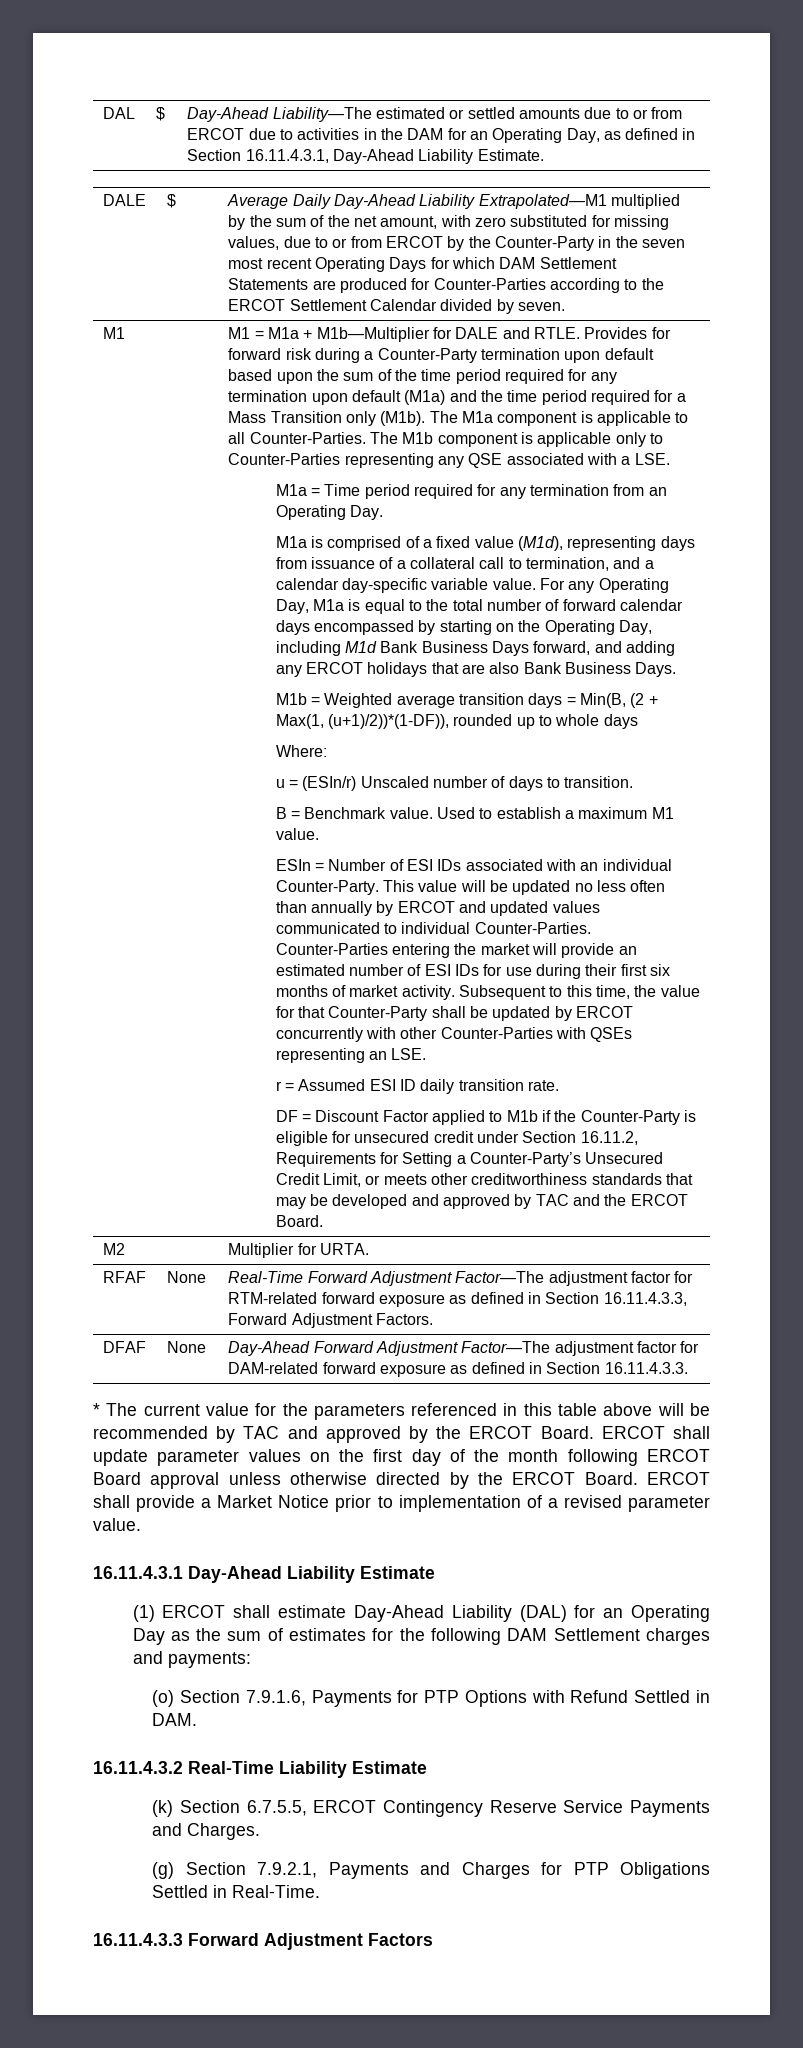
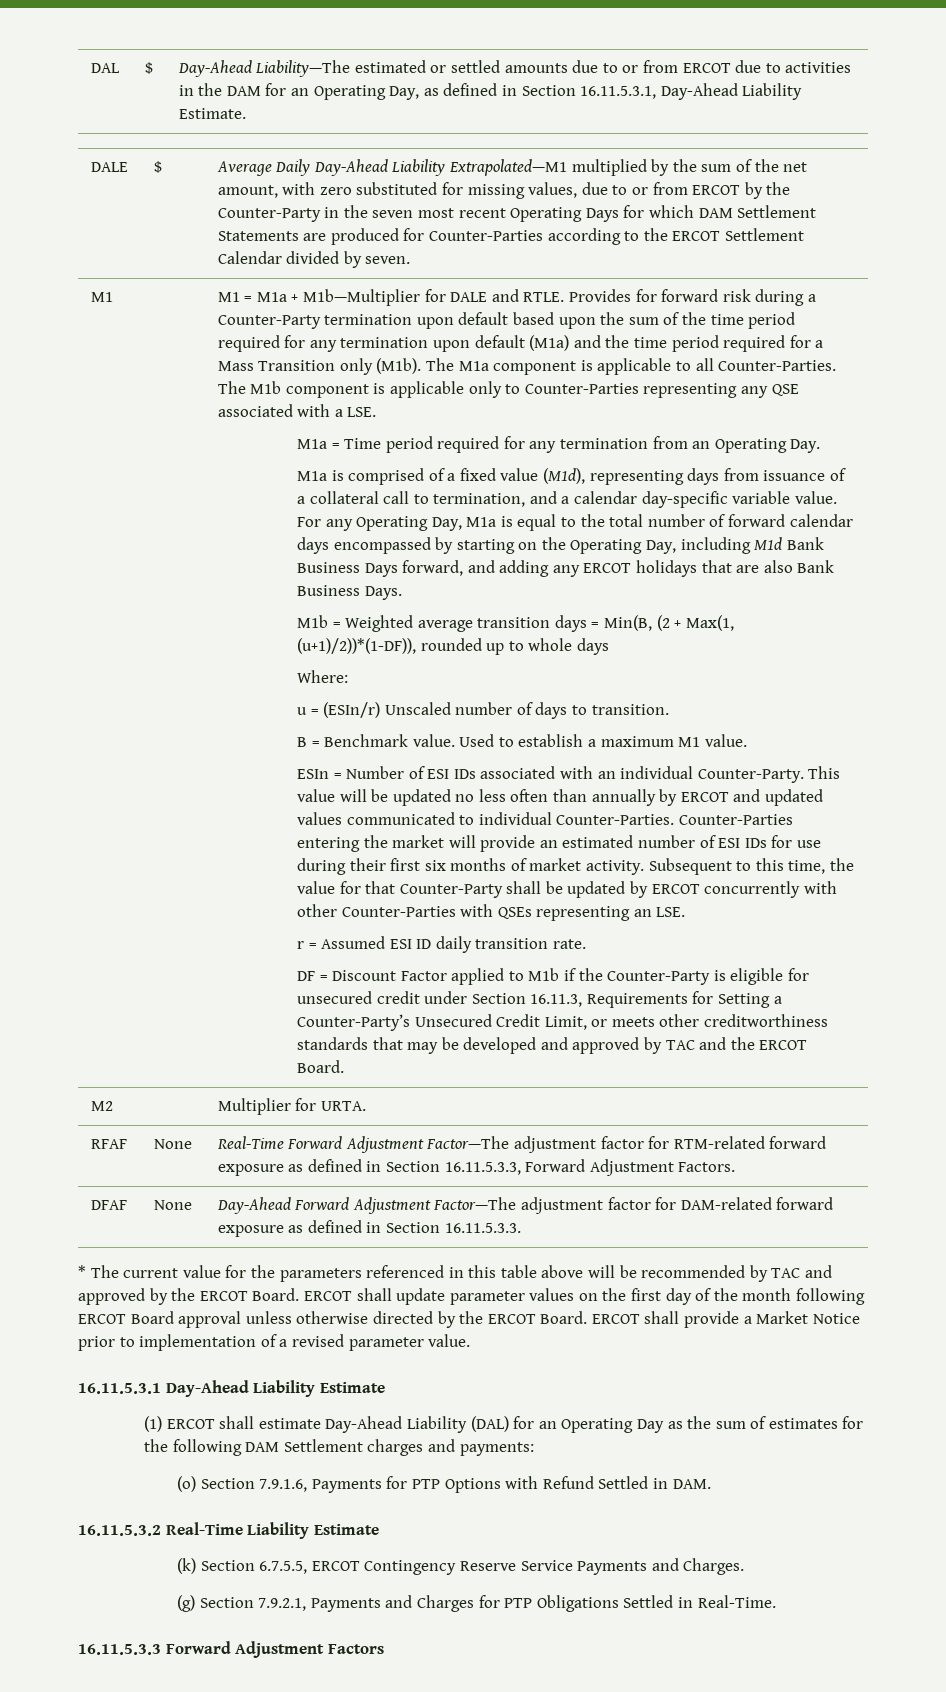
[245,149,329,163] 16.11.4.3.1, -> [580,86,657,99] 16.11.5.3.1,
[580,1131,638,1145] 16.11.2, -> [530,994,583,1007] 16.11.3,
[603,1292,687,1306] 16.11.4.3.3, -> [444,1162,521,1175] 16.11.5.3.3,
[604,1362,688,1374] 16.11.4.3.3. -> [444,1223,521,1233] 16.11.5.3.3.
[93,1566,183,1579] 16.11.4.3.1 -> [78,1383,161,1394] 16.11.5.3.1
[93,1761,183,1774] 16.11.4.3.2 -> [78,1525,161,1536] 16.11.5.3.2
[93,1933,183,1946] 16.11.4.3.3 -> [78,1644,161,1655] 16.11.5.3.3

